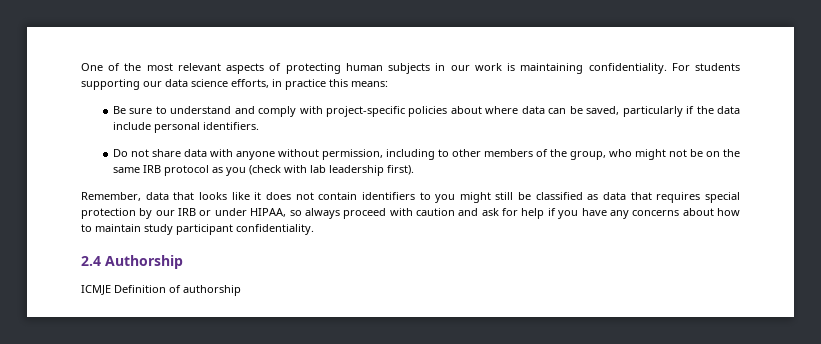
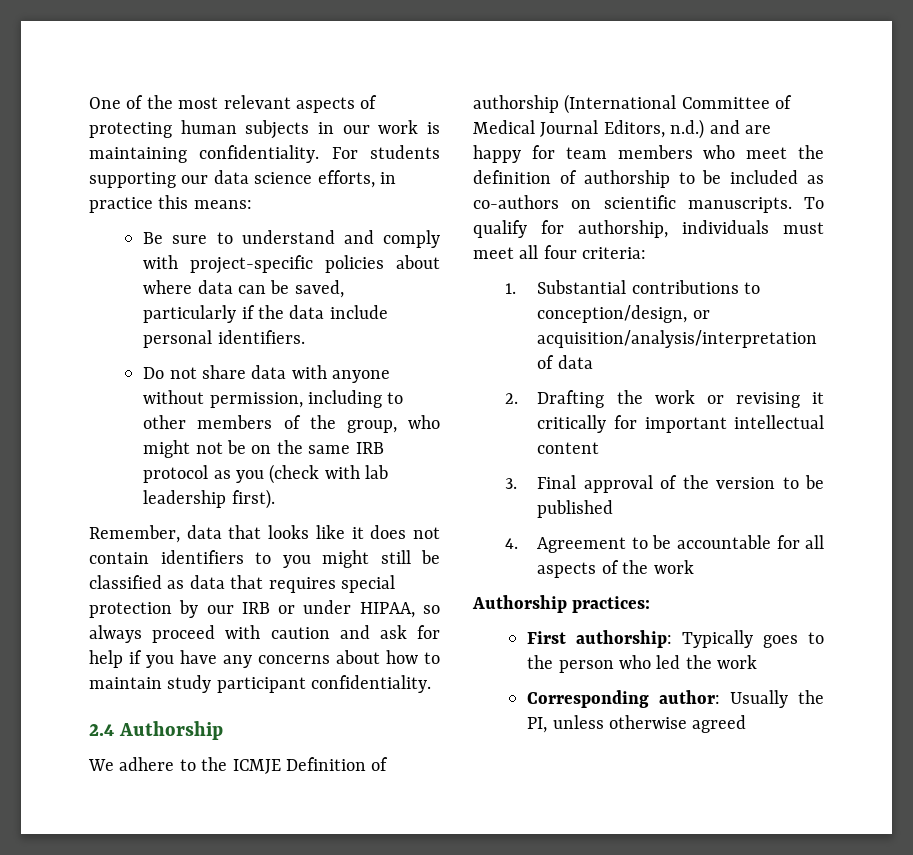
[81,285,241,296] ICMJE Definition of authorship -> [88,757,389,774] [473,94,793,114] [473,119,771,139] [473,145,824,163] [473,170,824,188] [473,195,824,213] [473,220,824,238] [473,245,647,259] [505,280,761,294] [537,305,710,323] [537,330,818,348] [537,355,593,369] [505,390,824,408] [537,415,824,433] [537,442,600,454] [505,475,824,493] [537,500,614,518] [505,535,824,553] [537,560,694,578] [472,595,651,613] [527,630,824,648] [527,655,758,673] [527,690,824,708] [527,715,747,733] We adhere to the ICMJE Definition of authorship (International Committee of Medical Journal Editors, n.d.) and are happy for team members who meet the definition of authorship to be included as co-authors on scientific manuscripts. To qualify for authorship, individuals must meet all four criteria: // 1. Substantial contributions to conception/design, or acquisition/analysis/interpretation of data // 2. Drafting the work or revising it critically for important intellectual content // 3. Final approval of the version to be published // 4. Agreement to be accountable for all aspects of the work // Authorship practices: // First authorship: Typically goes to the person who led the work // Corresponding author: Usually the PI, unless otherwise agreed

